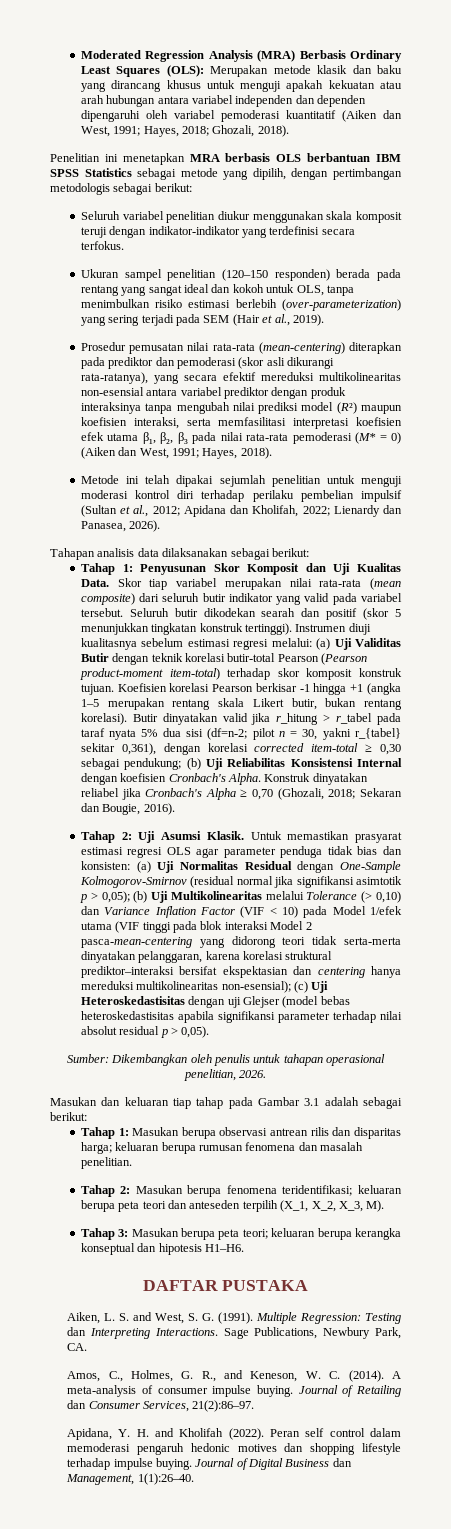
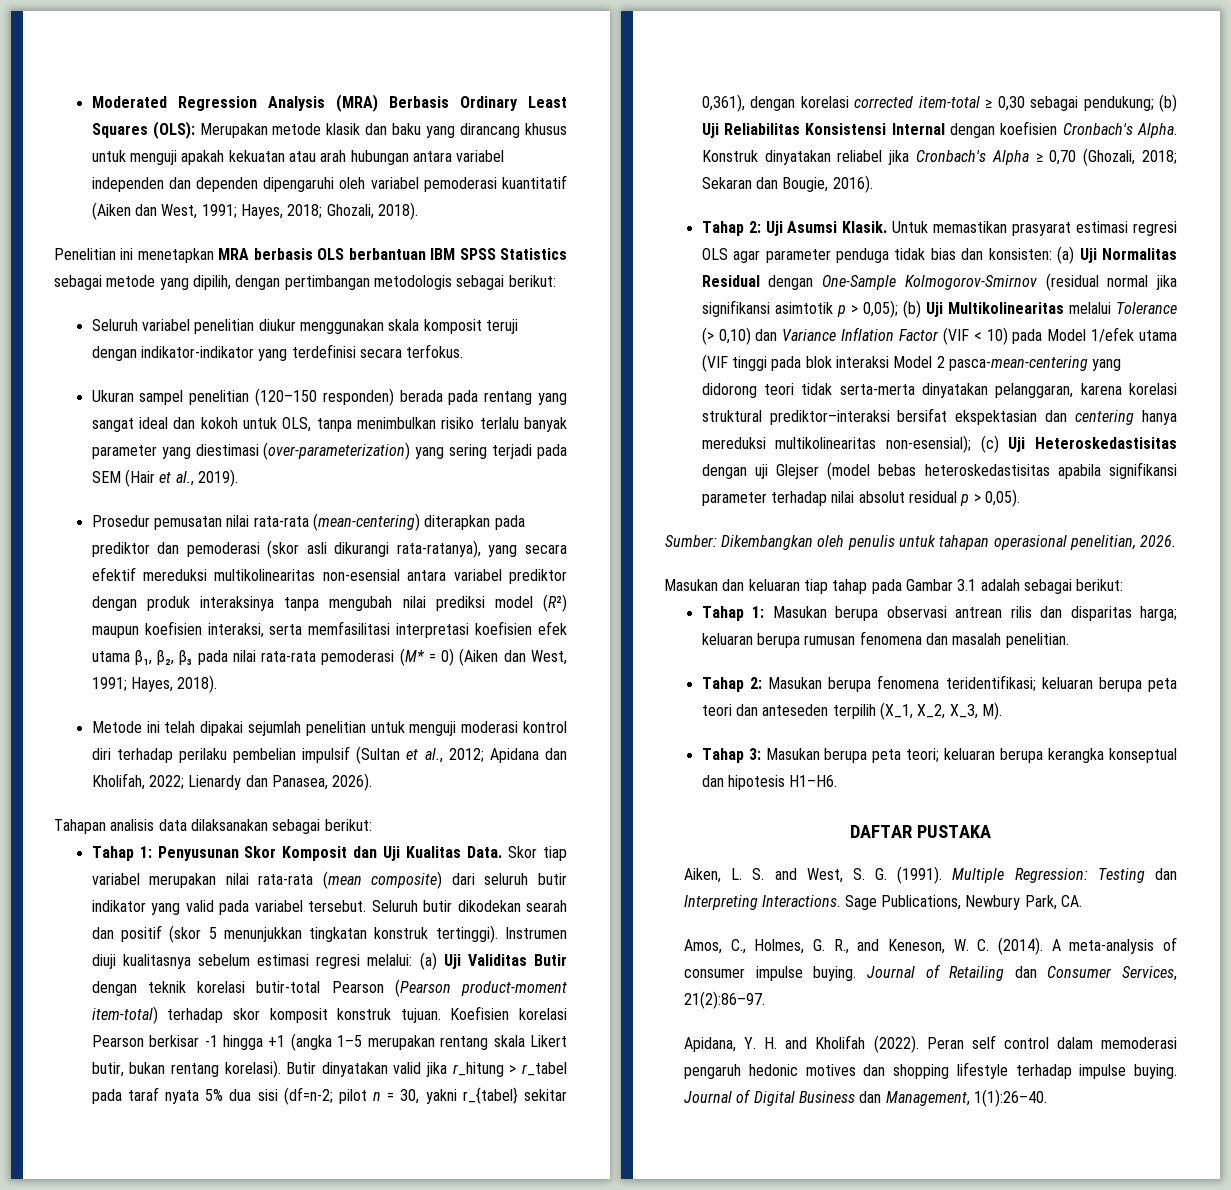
[188,299,277,308] estimasi berlebih -> [479,417,567,432] [91,444,259,459] terlalu banyak parameter yang diestimasi

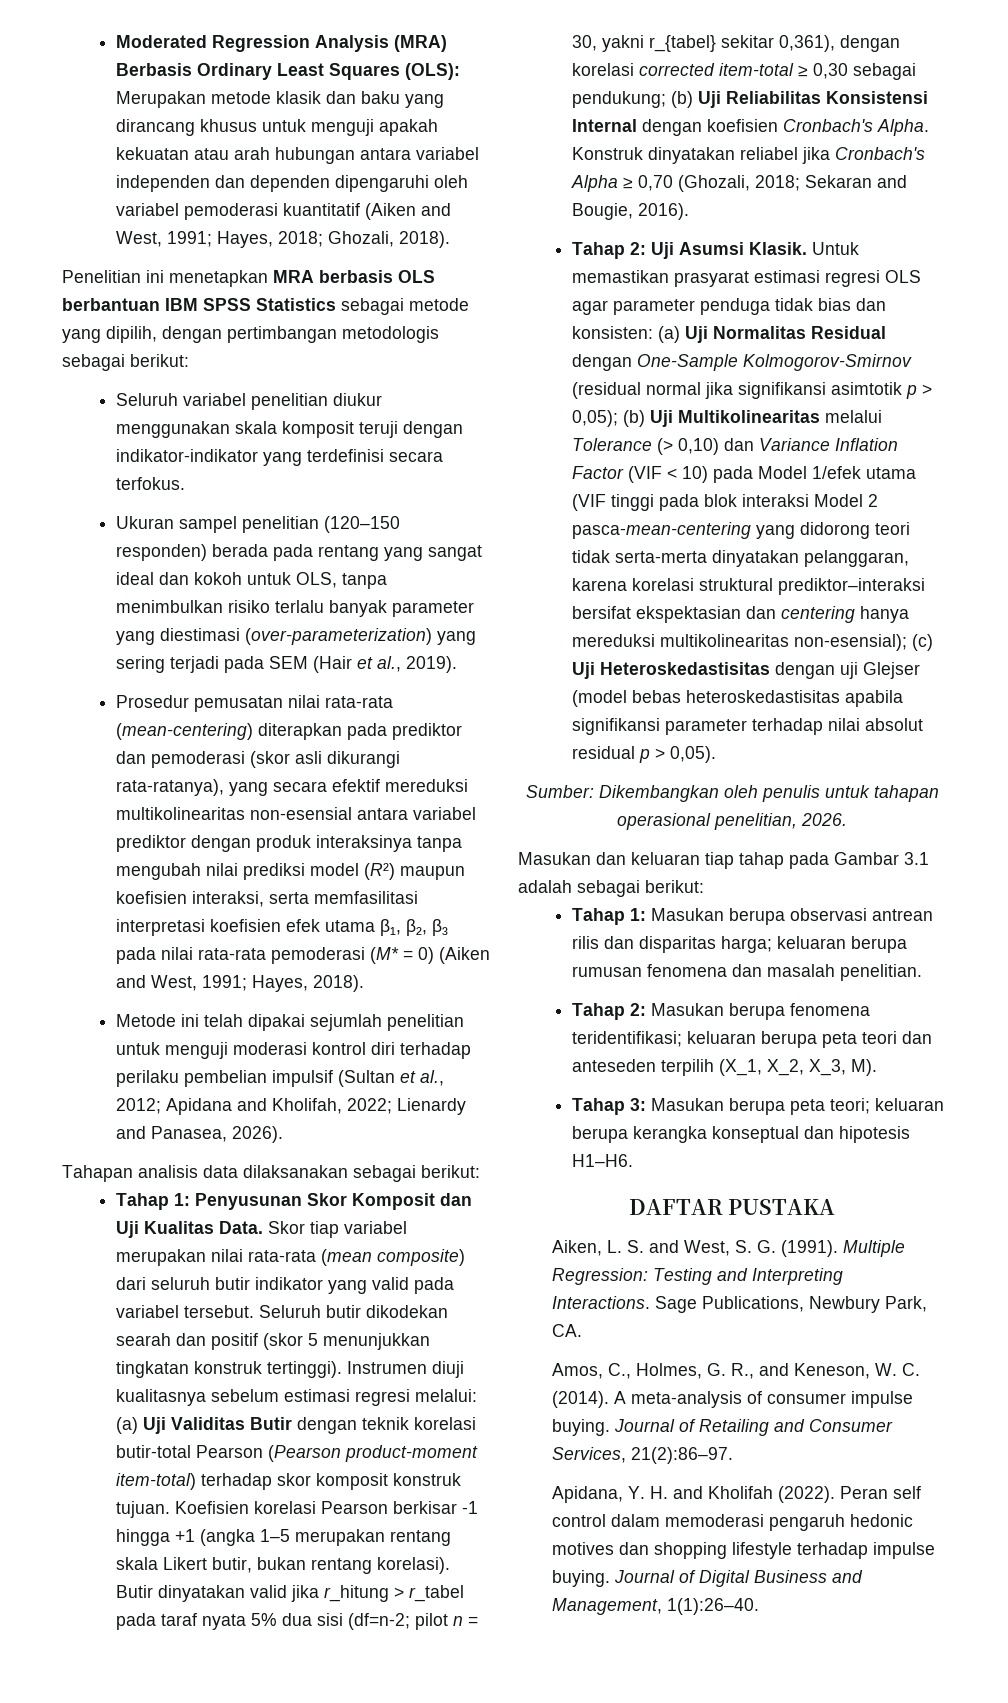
[135,204,158,216] dan -> [420,203,451,216] and
[503,650,526,662] dan -> [115,975,146,988] and
[544,748,567,760] dan -> [236,1098,267,1111] and
[245,775,268,787] dan -> [115,1126,146,1139] and
[756,177,779,189] dan -> [876,175,907,188] and
[1155,868,1177,880] dan -> [717,1268,749,1281] and
[1014,966,1037,978] dan -> [774,1419,806,1432] and
[859,1091,882,1103] dan -> [832,1570,864,1583] and

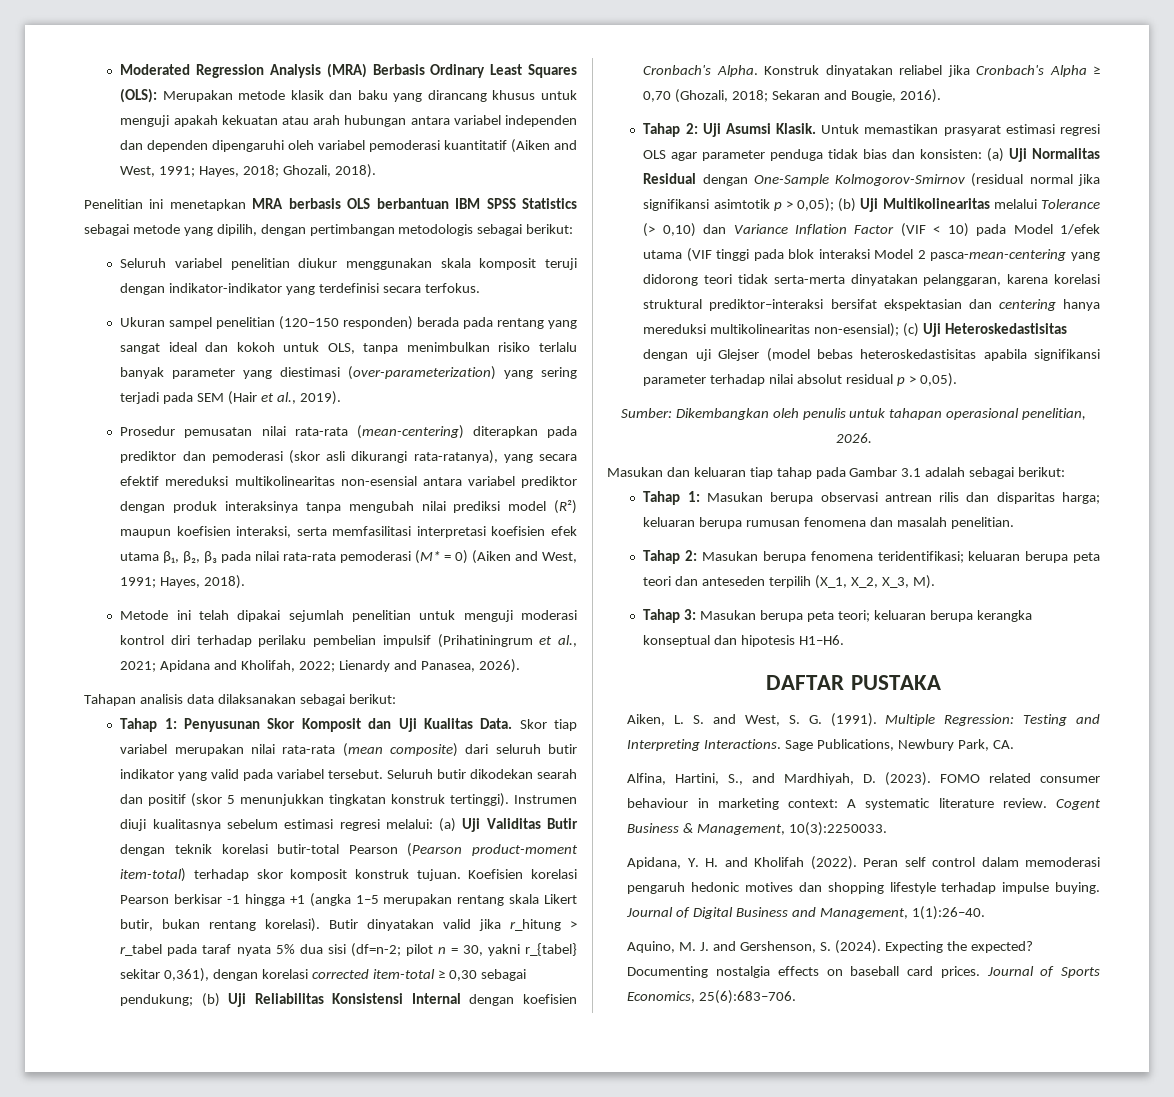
[337,1070,444,1087] [115,1098,161,1114] (Sultan et al., 2012; -> [437,634,578,648] [120,661,157,672] (Prihatiningrum et al., 2021;
[552,1363,921,1379] [552,1391,914,1408] [552,1419,894,1436] [552,1447,734,1464] Amos, C., Holmes, G. R., and Keneson, W. C. (2014). A meta-analysis of consumer impulse buying. Journal of Retailing and Consumer Services, 21(2):86–97. -> [627,772,1100,786] [627,798,1101,810] [627,822,888,836] Alfina, Hartini, S., and Mardhiyah, D. (2023). FOMO related consumer behaviour in marketing context: A systematic literature review. Cogent Business & Management, 10(3):2250033.
(760, 1606) none -> [627,940,1033,954] [627,966,1100,978] [627,990,797,1004] // Aquino, M. J. and Gershenson, S. (2024). Expecting the expected? Documenting nostalgia effects on baseball card prices. Journal of Sports Economics, 25(6):683–706.

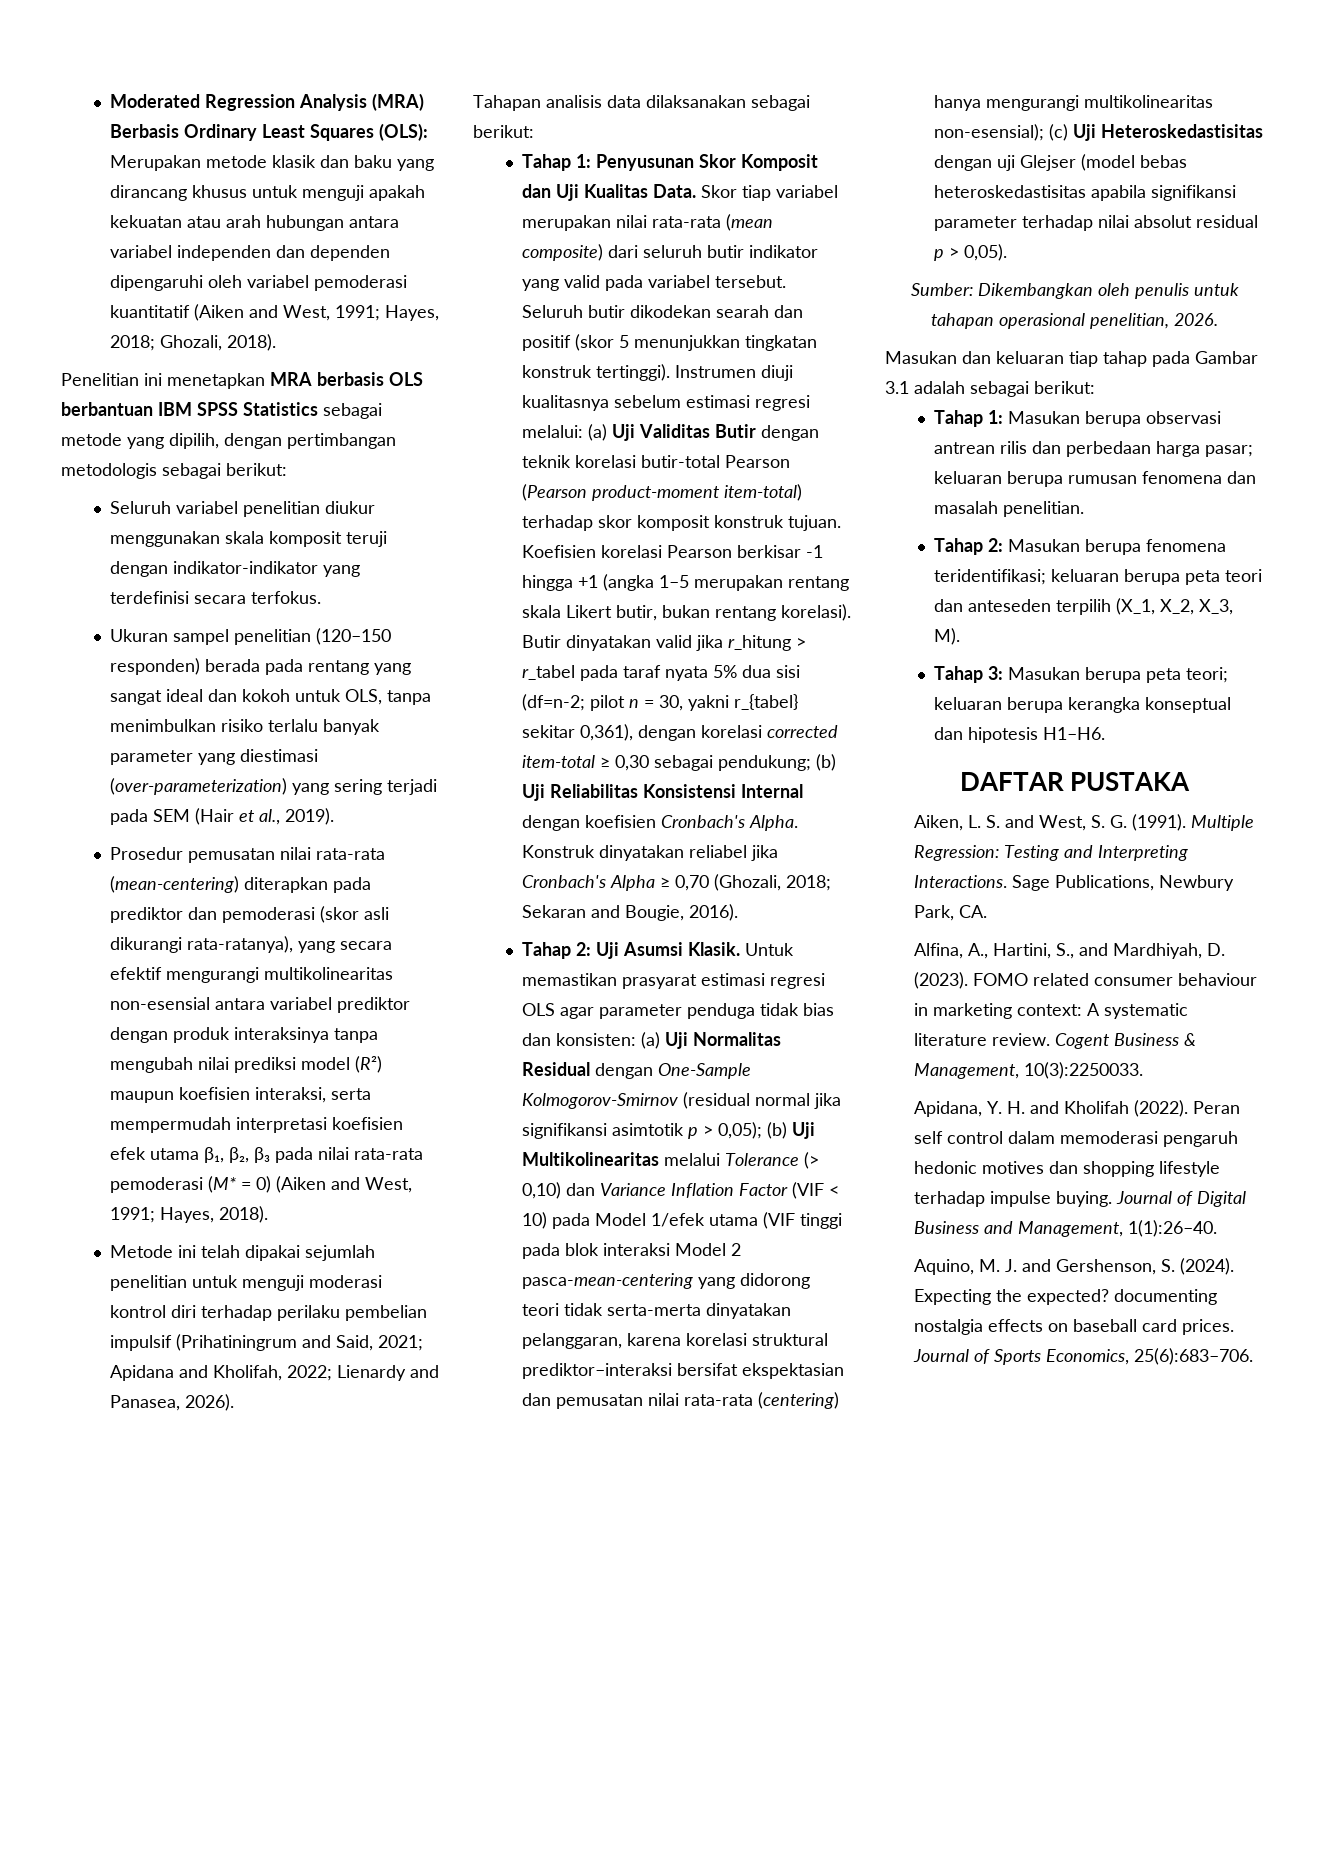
[165,476,229,486] mereduksi -> [166,967,260,983] mengurangi
[332,526,412,536] memfasilitasi -> [110,1117,232,1133] mempermudah
[539,635,578,647] et al., -> [302,1335,374,1351] and Said,
[998,299,1100,311] [643,324,707,334] centering hanya mereduksi -> [556,1392,840,1409] [934,95,1080,111] pemusatan nilai rata-rata (centering) hanya mengurangi
[996,492,1100,504] disparitas harga; -> [1066,441,1254,457] perbedaan harga pasar;
(667, 779) none -> [968,943,989,959] A.,
[627,966,709,978] Documenting -> [1114,1289,1218,1305] documenting

